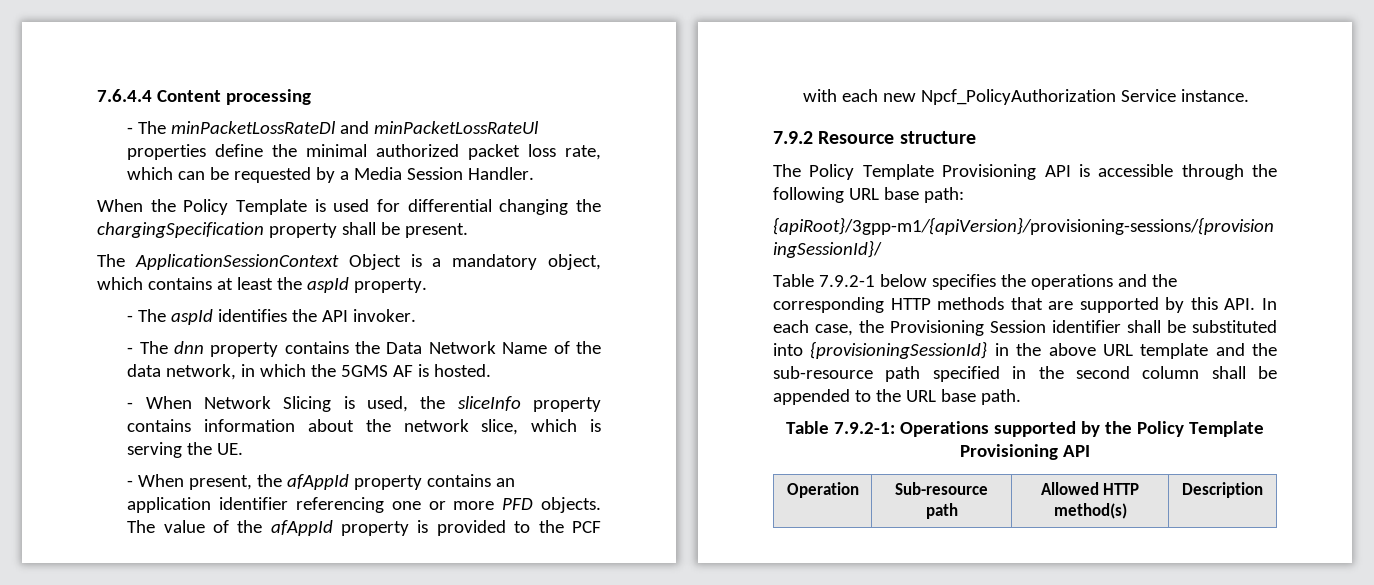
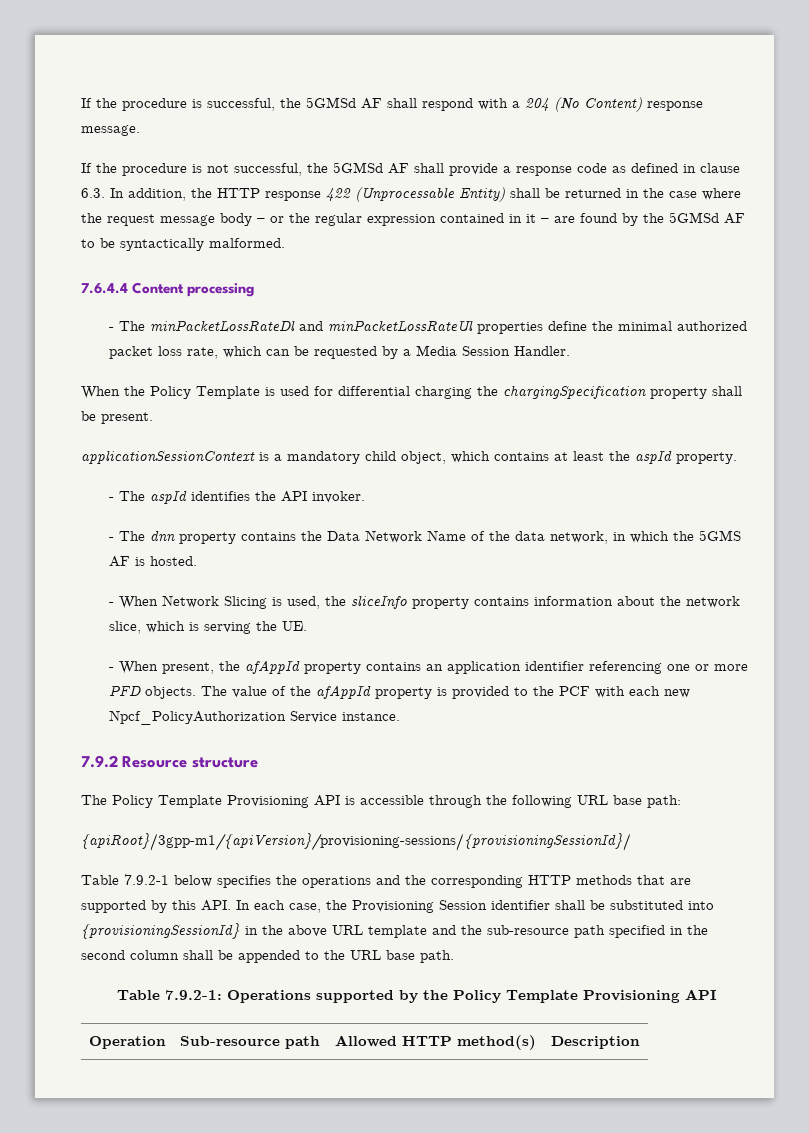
(97, 95) none -> [81,97,703,112] [81,125,140,136] [81,162,740,176] [81,187,741,202] [81,212,745,226] [81,238,285,251] If the procedure is successful, the 5GMSd AF shall respond with a 204 (No Content) response message. // If the procedure is not successful, the 5GMSd AF shall provide a response code as defined in clause 6.3. In addition, the HTTP response 422 (Unprocessable Entity) shall be returned in the case where the request message body – or the regular expression contained in it – are found by the 5GMSd AF to be syntactically malformed. //
[499,199,569,215] changing -> [415,386,472,399] charging
[97,254,401,270] The ApplicationSessionContext Object -> [81,450,255,464] applicationSessionContext
(538, 262) none -> [365,451,396,461] child

